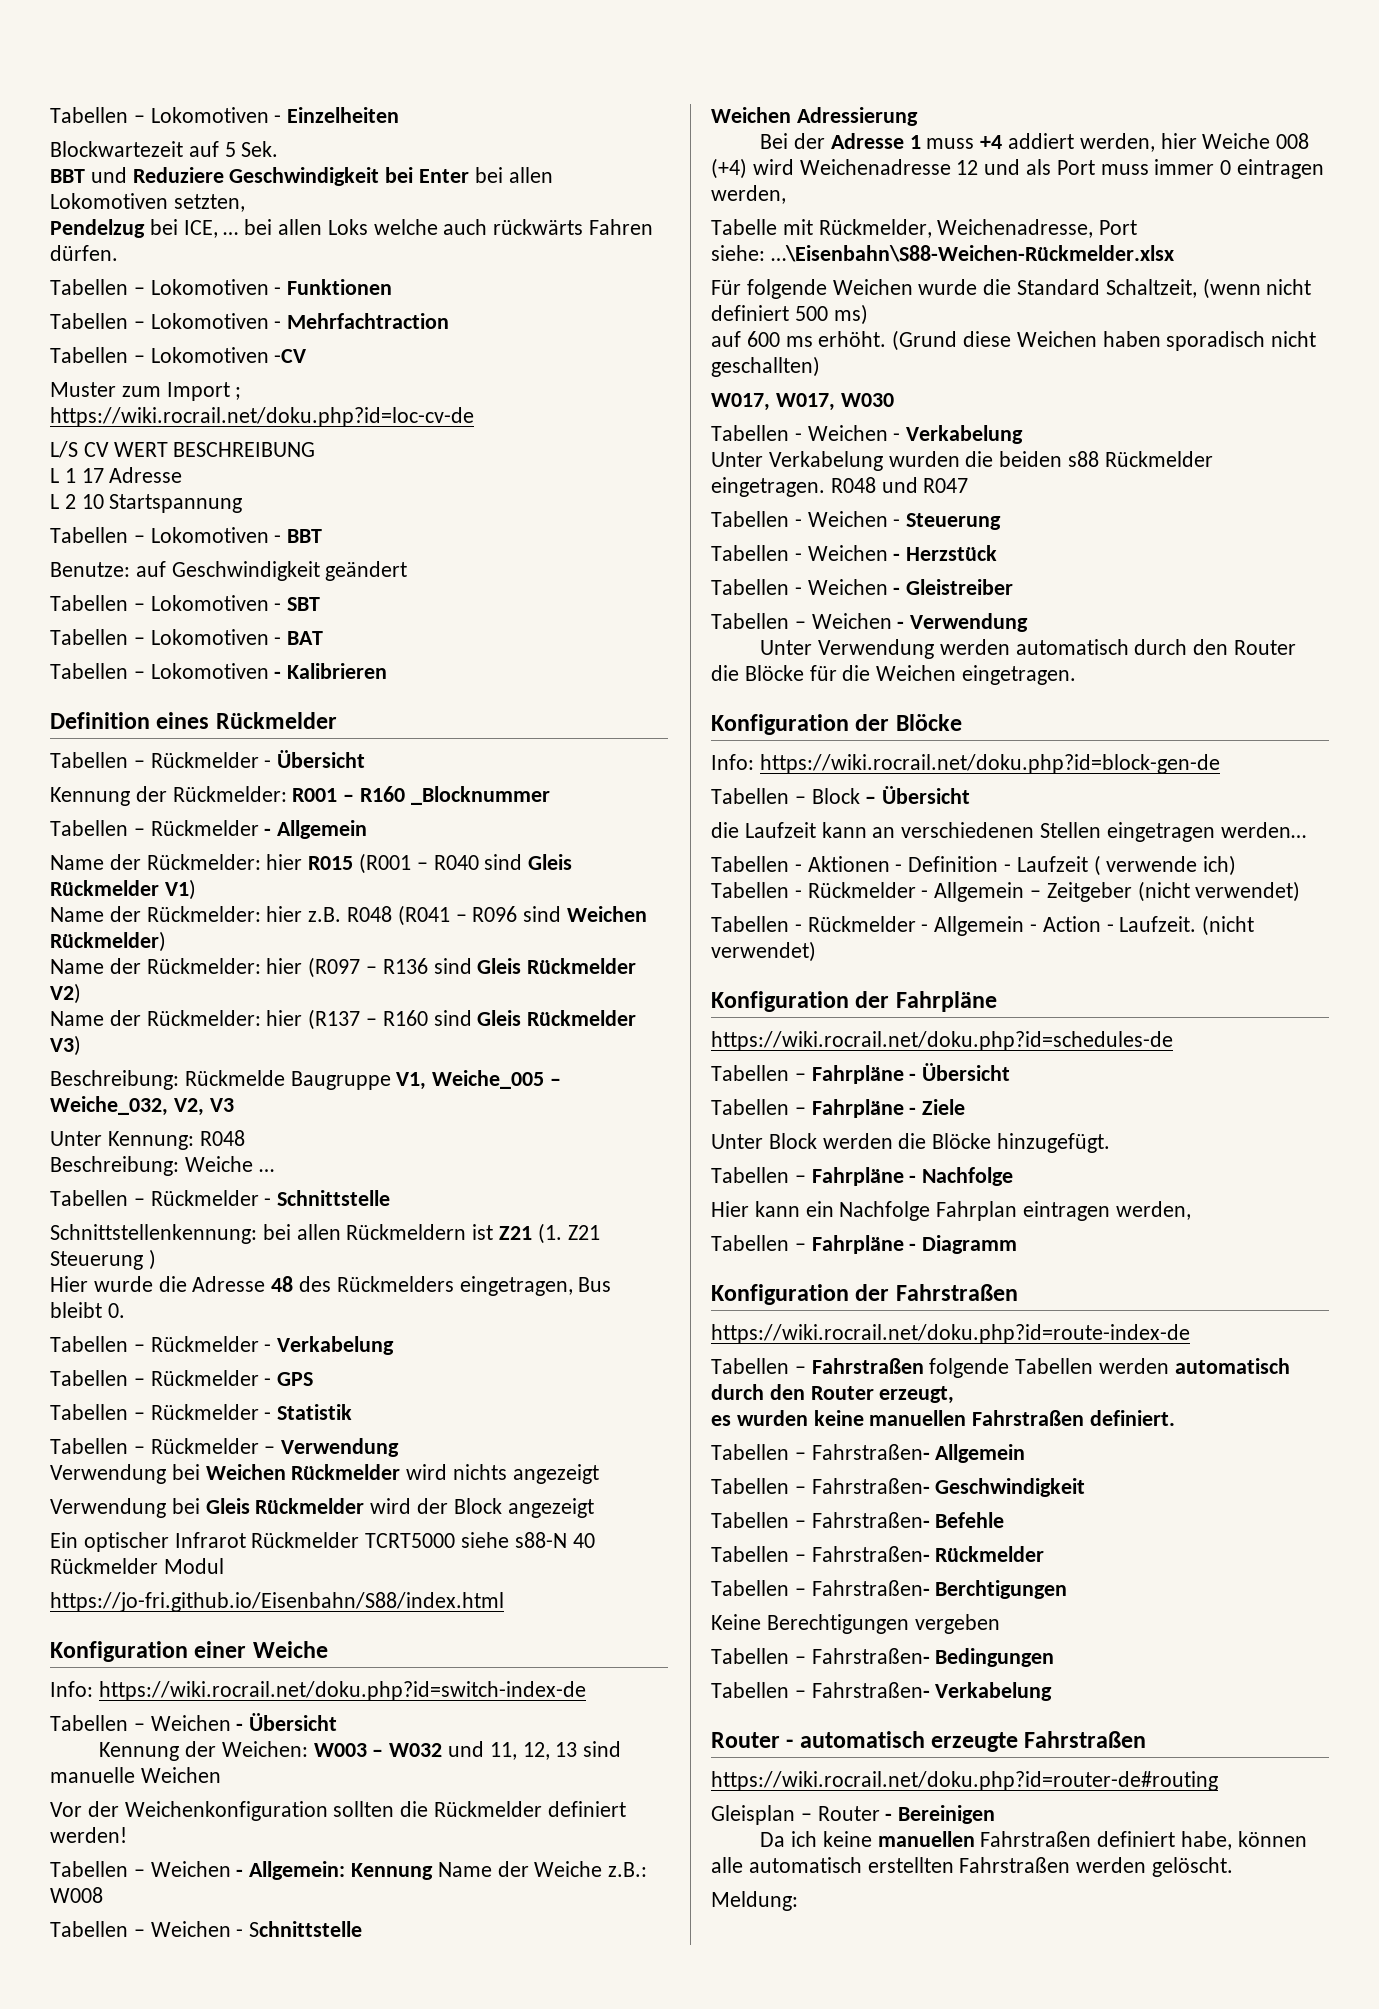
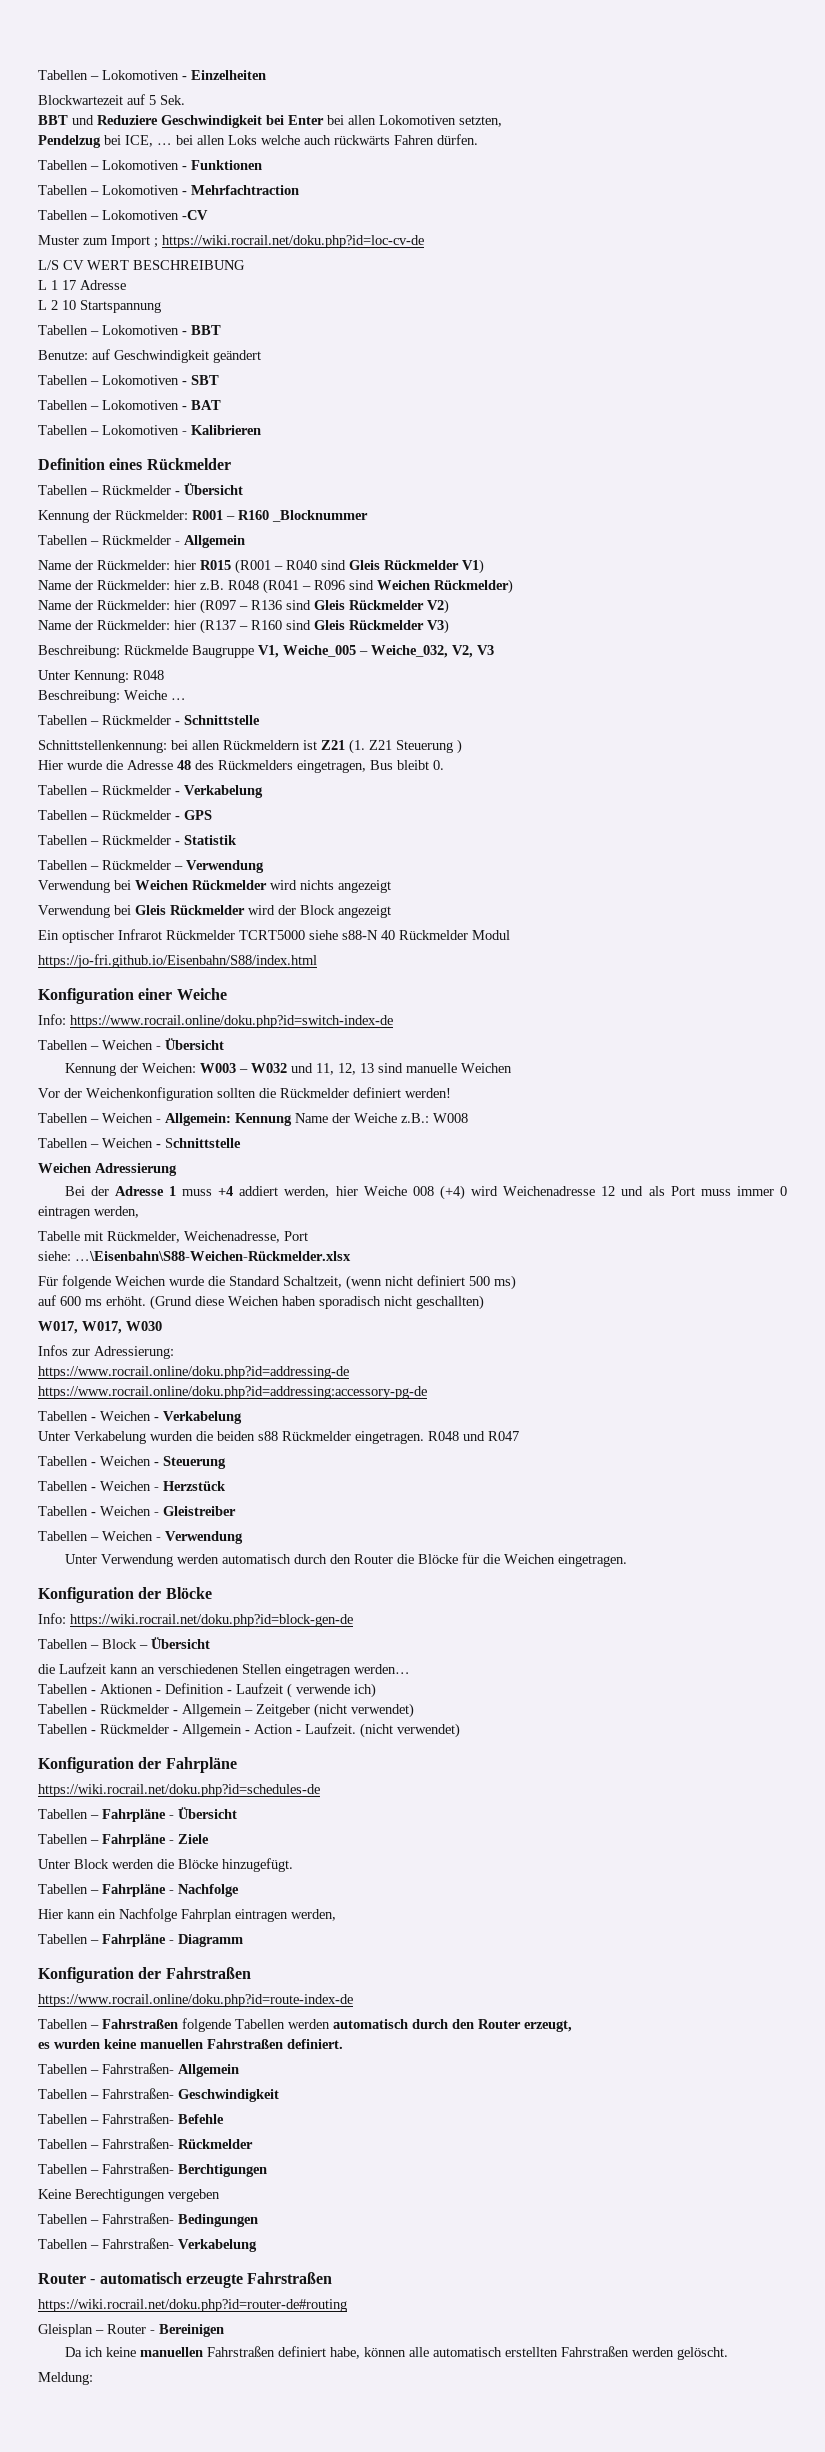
[98,1681,586,1701] https://wiki.rocrail.net/doku.php?id=switch-index-de -> [70,1015,393,1028] https://www.rocrail.online/doku.php?id=switch-index-de
(894, 400) none -> [38,1345,174,1359] [38,1366,349,1379] [38,1386,427,1399] // Infos zur Adressierung: // https://www.rocrail.online/doku.php?id=addressing-de // https://www.rocrail.online/doku.php?id=addressing:accessory-pg-de
[711,1324,1190,1344] https://wiki.rocrail.net/doku.php?id=route-index-de -> [38,1994,353,2007] https://www.rocrail.online/doku.php?id=route-index-de

